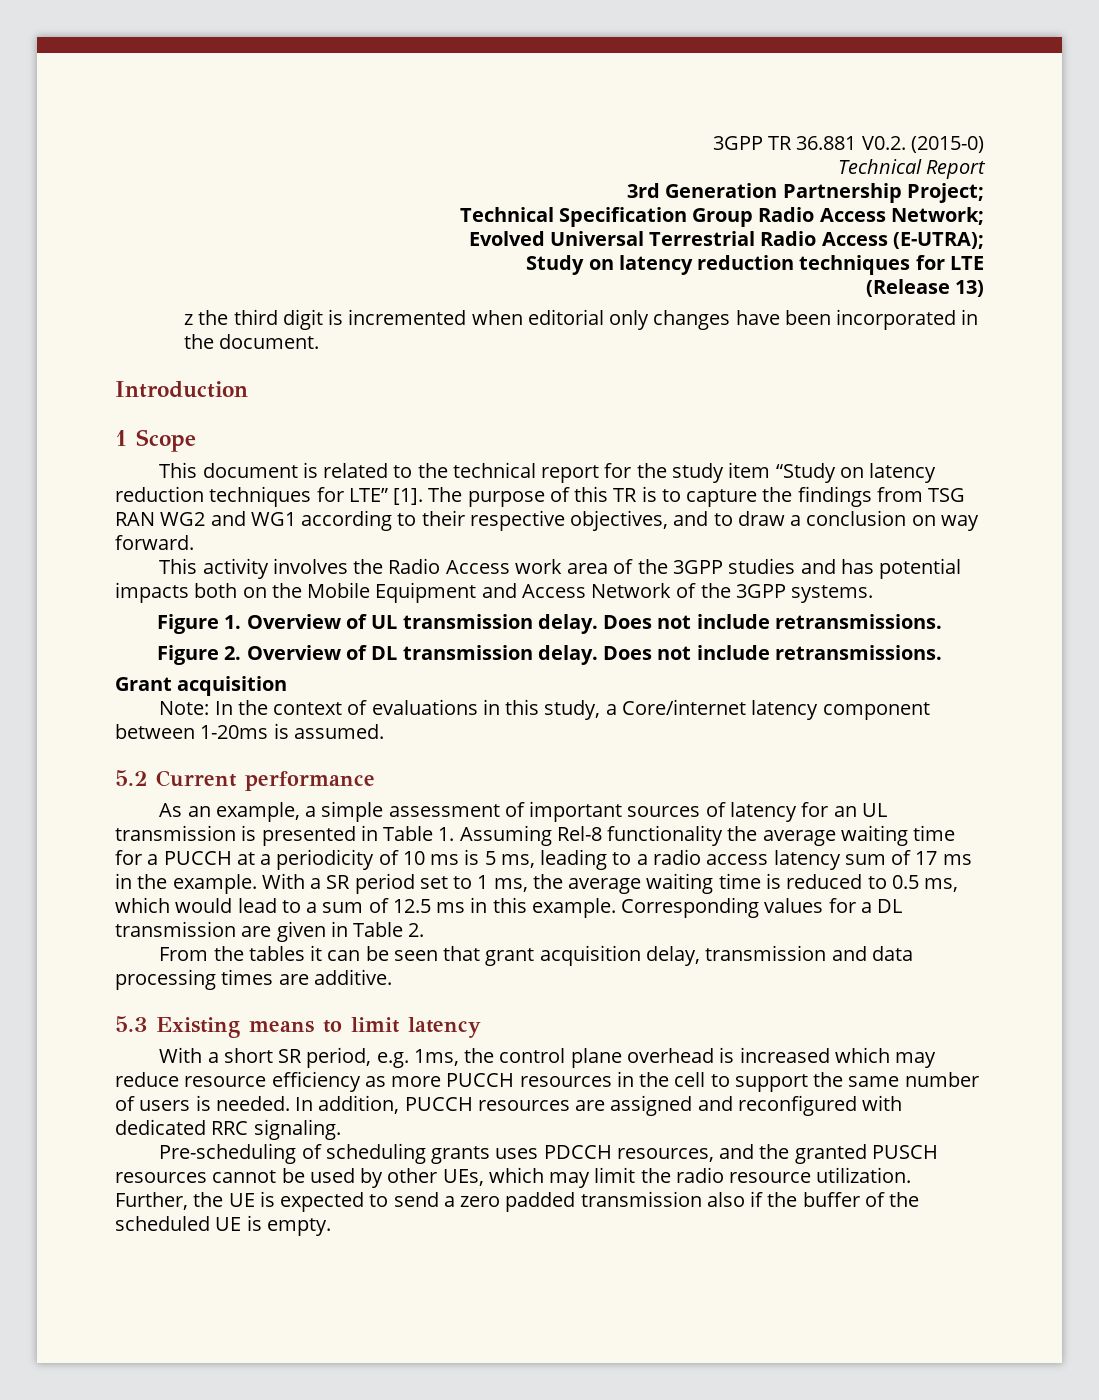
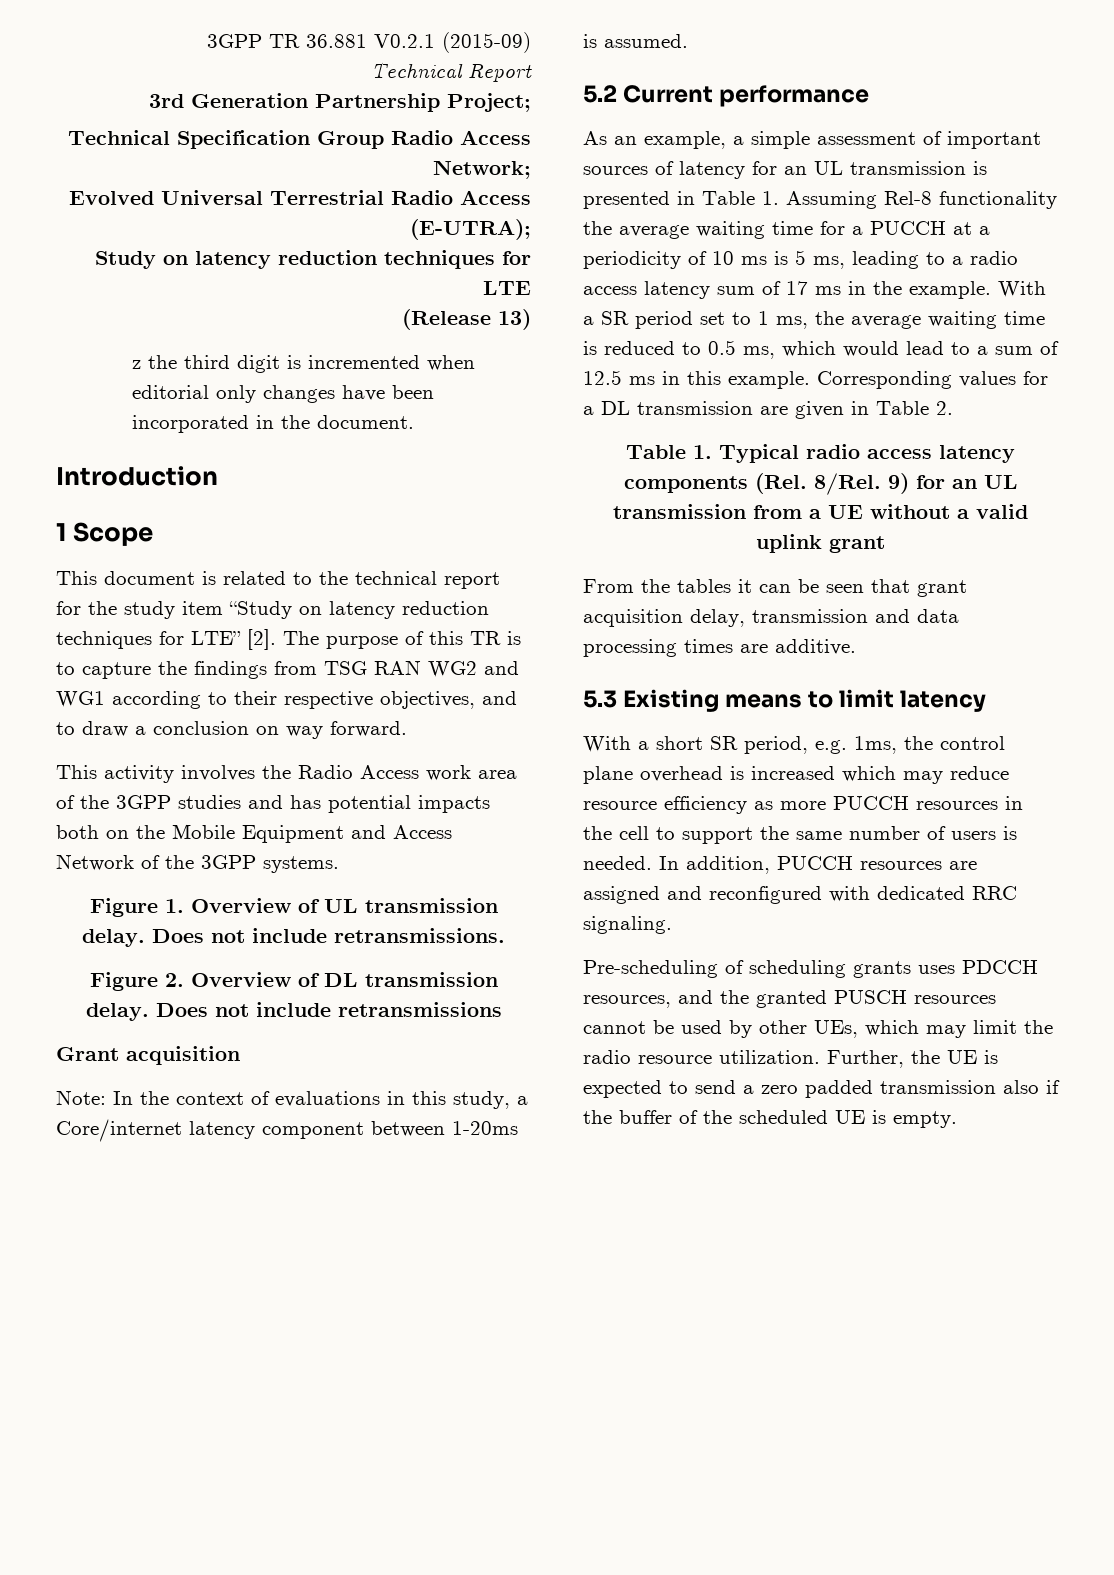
[861,136,984,153] V0.2. (2015-0) -> [374,32,531,53] V0.2.1 (2015-09)
[393,488,424,505] [1]. -> [247,629,276,650] [2].
[774,645,942,660] retransmissions. -> [337,1002,502,1017] retransmissions
(425, 930) none -> [626,444,1015,463] [623,473,1018,495] [613,504,1028,519] [756,534,885,553] // Table 1. Typical radio access latency components (Rel. 8/Rel. 9) for an UL transmission from a UE without a valid uplink grant

